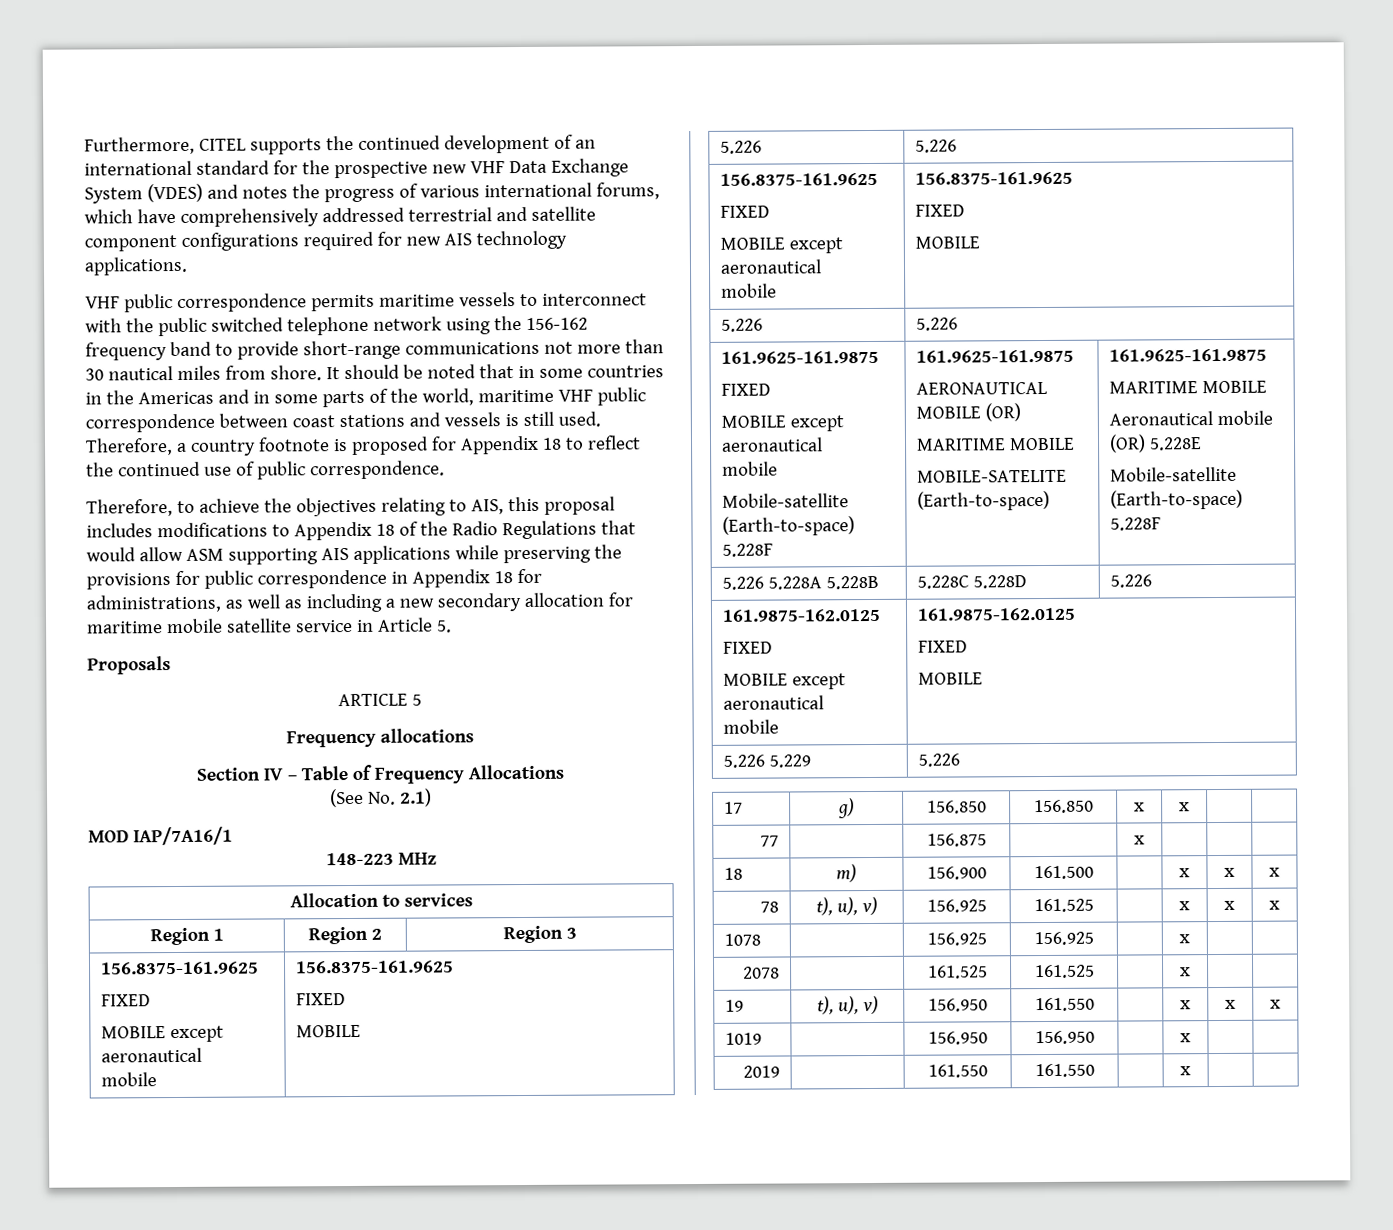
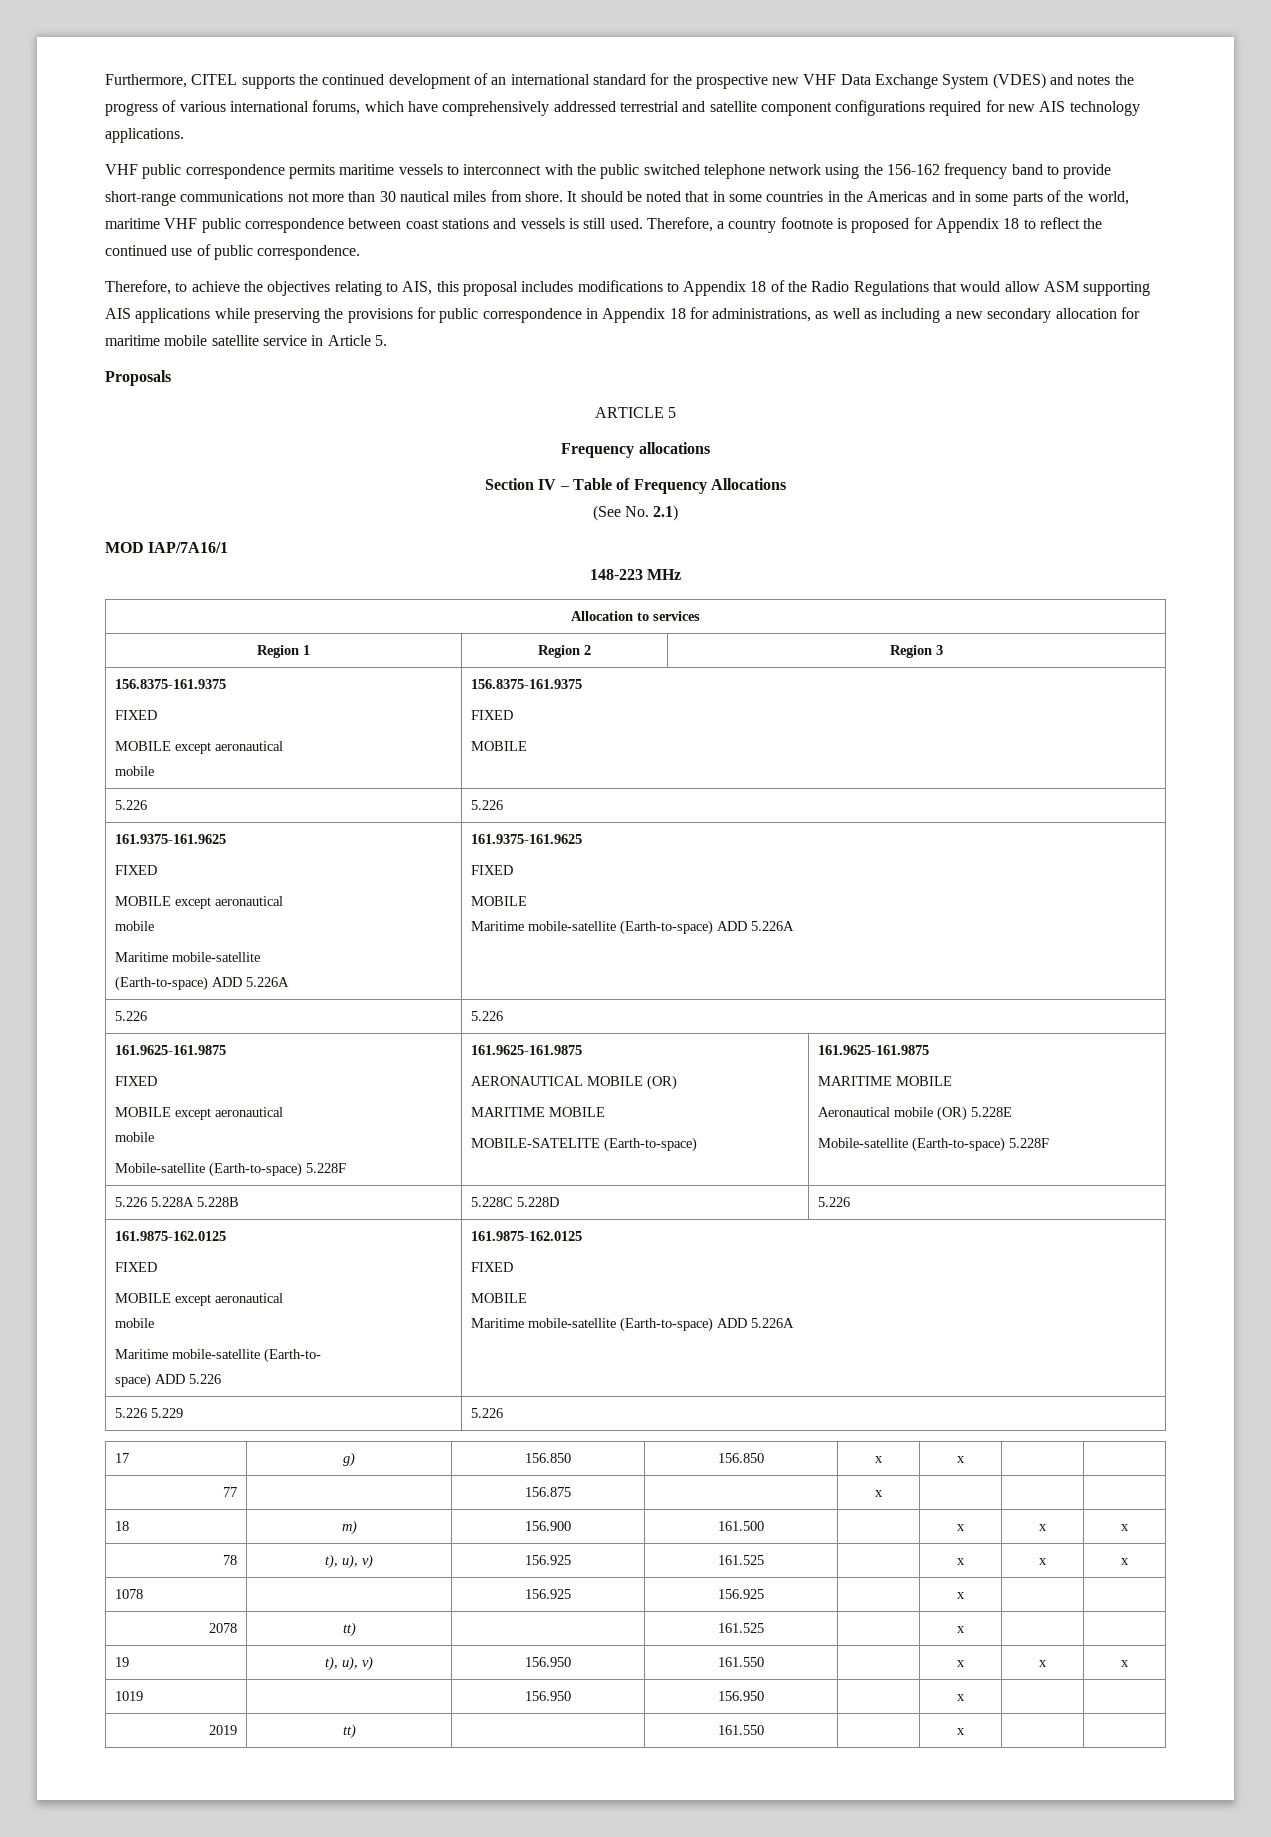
[100,961,260,975] [101,994,152,1007] [101,1025,225,1043] [101,1047,203,1063] [101,1072,158,1087] [295,960,455,974] [296,993,347,1006] [296,1024,362,1038] [720,140,763,154] [915,139,958,153] [720,172,879,186] [720,205,771,218] [720,237,844,254] [720,259,823,274] [721,283,778,298] [915,171,1074,185] [915,204,966,217] [915,236,981,249] 156.8375-161.9625 // FIXED // MOBILE except aeronautical // mobile | 156.8375-161.9625 // FIXED // MOBILE // 5.226 | 5.226 // 156.8375-161.9625 // FIXED // MOBILE except aeronautical // mobile | 156.8375-161.9625 // FIXED // MOBILE -> [115,679,227,689] [115,710,158,720] [115,741,284,754] [115,766,155,776] [471,679,583,689] [471,710,514,720] [471,741,528,751] [115,800,148,810] [471,800,504,810] [115,834,227,844] [115,865,158,875] [115,896,284,909] [115,921,155,931] [115,952,261,962] [115,976,290,991] [471,834,583,844] [471,865,514,875] [471,896,528,906] [471,920,795,935] 156.8375-161.9375 // FIXED // MOBILE except aeronautical // mobile | 156.8375-161.9375 // FIXED // MOBILE // 5.226 | 5.226 // 161.9375-161.9625 // FIXED // MOBILE except aeronautical // mobile // Maritime mobile-satellite // (Earth-to-space) ADD 5.226A | 161.9375-161.9625 // FIXED // MOBILE // Maritime mobile-satellite (Earth-to-space) ADD 5.226A
[917,607,1077,621] [918,640,969,653] [918,672,984,685] | 161.9875-162.0125 // FIXED // MOBILE -> [115,1348,322,1363] [115,1373,222,1388] [471,1231,583,1241] [471,1262,514,1272] [471,1293,528,1303] [471,1317,795,1332] // Maritime mobile-satellite (Earth-to- // space) ADD 5.226 | 161.9875-162.0125 // FIXED // MOBILE // Maritime mobile-satellite (Earth-to-space) ADD 5.226A
[927,965,988,979] | 161.525 -> [342,1622,356,1637] tt) |
[927,1064,988,1078] | 161.550 -> [342,1724,356,1739] tt) |

